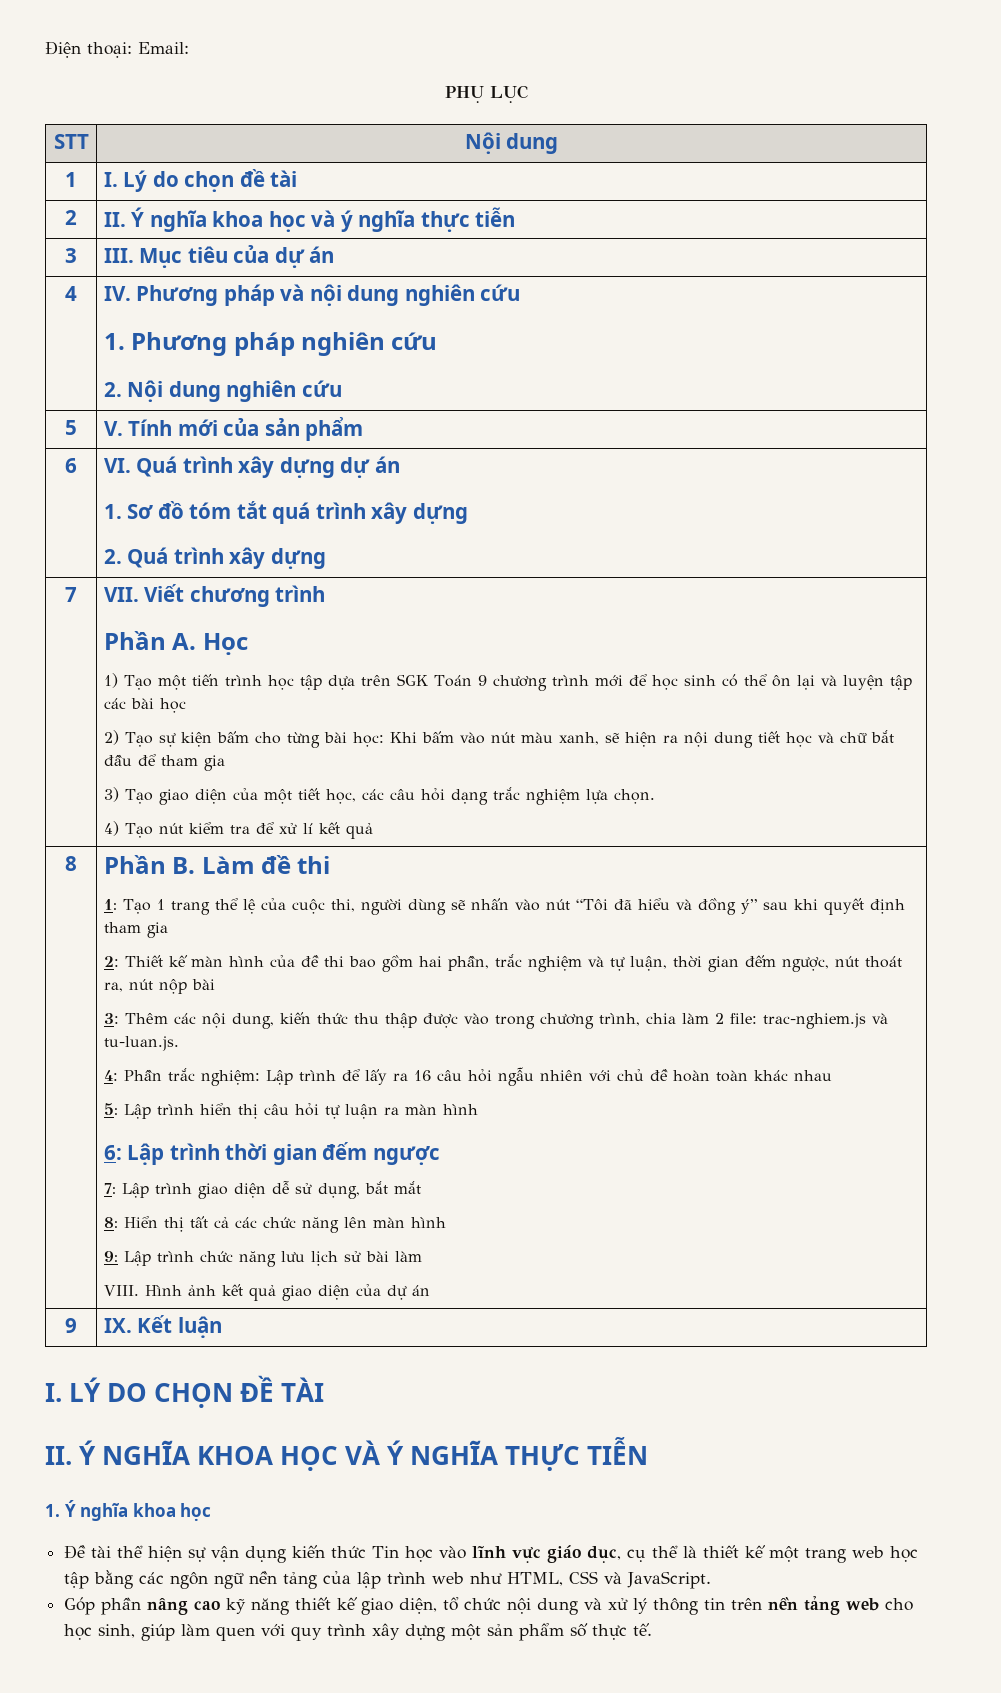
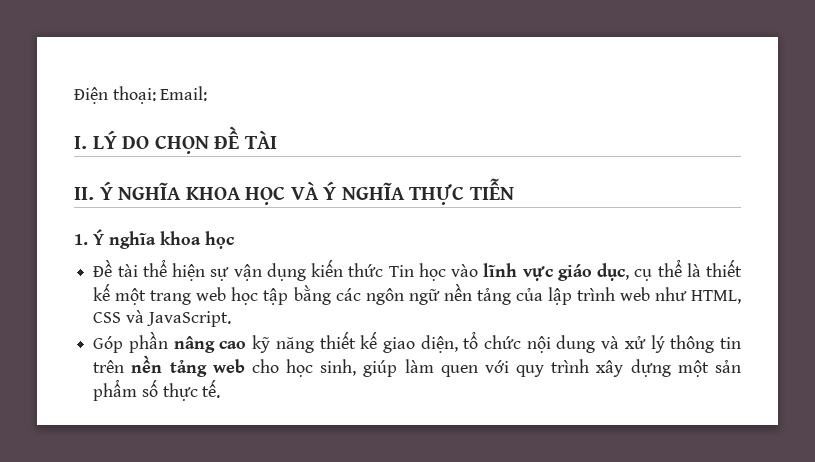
[444,85,528,103] [53,134,89,149] [464,132,559,154] [65,172,77,187] [103,169,298,192] [65,210,77,225] [103,207,516,232] [65,248,77,263] [103,245,335,268] [65,286,77,301] [103,284,521,306] [103,332,438,356] [103,380,342,402] [65,420,77,435] [103,417,364,441] [65,458,77,473] [103,456,400,478] [103,501,468,524] [103,547,326,569] [65,587,77,602] [103,584,326,607] [103,631,248,655] [103,673,912,691] [103,698,186,713] [103,730,894,748] [103,754,225,771] [103,787,655,805] [103,821,373,839] [65,856,77,871] [103,855,331,874] [103,898,905,915] [103,922,168,938] [103,954,902,972] [103,979,215,994] [103,1012,888,1029] [103,1036,179,1051] [103,1067,832,1086] [103,1103,478,1119] [103,1142,440,1165] [103,1181,421,1199] [103,1216,446,1233] [103,1251,422,1267] [103,1284,430,1301] [65,1318,77,1333] [103,1315,222,1338] // PHỤ LỤC // STT | Nội dung // 1 | I. Lý do chọn đề tài // 2 | II. Ý nghĩa khoa học và ý nghĩa thực tiễn // 3 | III. Mục tiêu của dự án // 4 | IV. Phương pháp và nội dung nghiên cứu // 1. Phương pháp nghiên cứu // 2. Nội dung nghiên cứu // 5 | V. Tính mới của sản phẩm // 6 | VI. Quá trình xây dựng dự án // 1. Sơ đồ tóm tắt quá trình xây dựng // 2. Quá trình xây dựng // 7 | VII. Viết chương trình // Phần A. Học // 1) Tạo một tiến trình học tập dựa trên SGK Toán 9 chương trình mới để học sinh có thể ôn lại và luyện tập các bài học // 2) Tạo sự kiện bấm cho từng bài học: Khi bấm vào nút màu xanh, sẽ hiện ra nội dung tiết học và chữ bắt đầu để tham gia // 3) Tạo giao diện của một tiết học, các câu hỏi dạng trắc nghiệm lựa chọn. // 4) Tạo nút kiểm tra để xử lí kết quả // 8 | Phần B. Làm đề thi // 1: Tạo 1 trang thể lệ của cuộc thi, người dùng sẽ nhấn vào nút “Tôi đã hiểu và đồng ý” sau khi quyết định tham gia // 2: Thiết kế màn hình của đề thi bao gồm hai phần, trắc nghiệm và tự luận, thời gian đếm ngược, nút thoát ra, nút nộp bài // 3: Thêm các nội dung, kiến thức thu thập được vào trong chương trình, chia làm 2 file: trac-nghiem.js và tu-luan.js. // 4: Phần trắc nghiệm: Lập trình để lấy ra 16 câu hỏi ngẫu nhiên với chủ đề hoàn toàn khác nhau // 5: Lập trình hiển thị câu hỏi tự luận ra màn hình // 6: Lập trình thời gian đếm ngược // 7: Lập trình giao diện dễ sử dụng, bắt mắt // 8: Hiển thị tất cả các chức năng lên màn hình // 9: Lập trình chức năng lưu lịch sử bài làm // VIII. Hình ảnh kết quả giao diện của dự án // 9 | IX. Kết luận -> (208, 93) none

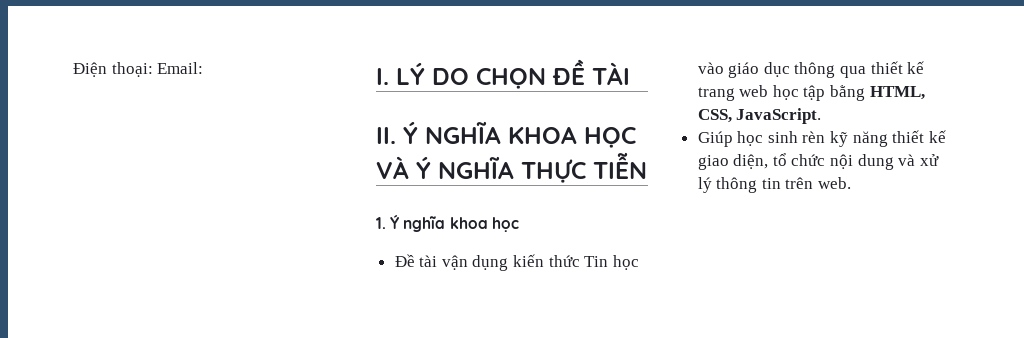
[142,259,230,281] thể hiện sự -> (438, 261) none
[483,259,742,281] [93,283,147,305] lĩnh vực giáo dục, cụ thể là thiết kế một -> [728,61,925,78] giáo dục thông qua thiết kế
[335,283,741,305] [93,310,231,327] [93,331,247,353] các ngôn ngữ nền tảng của lập trình web như HTML, CSS và JavaScript. // Góp phần nâng cao -> [869,86,925,100] [697,108,822,124] [697,131,826,147] HTML, CSS, JavaScript. // Giúp học sinh rèn
[131,355,741,377] [93,379,221,401] nền tảng web cho học sinh, giúp làm quen với quy trình xây dựng một sản phẩm số thực tế. -> [818,177,852,189] web.

